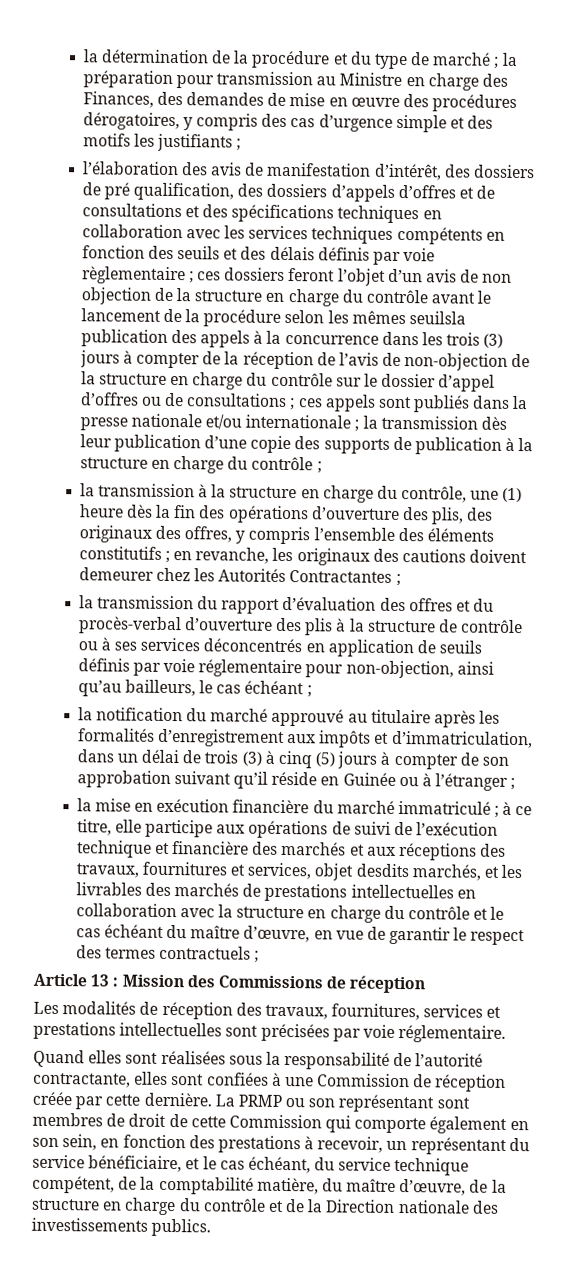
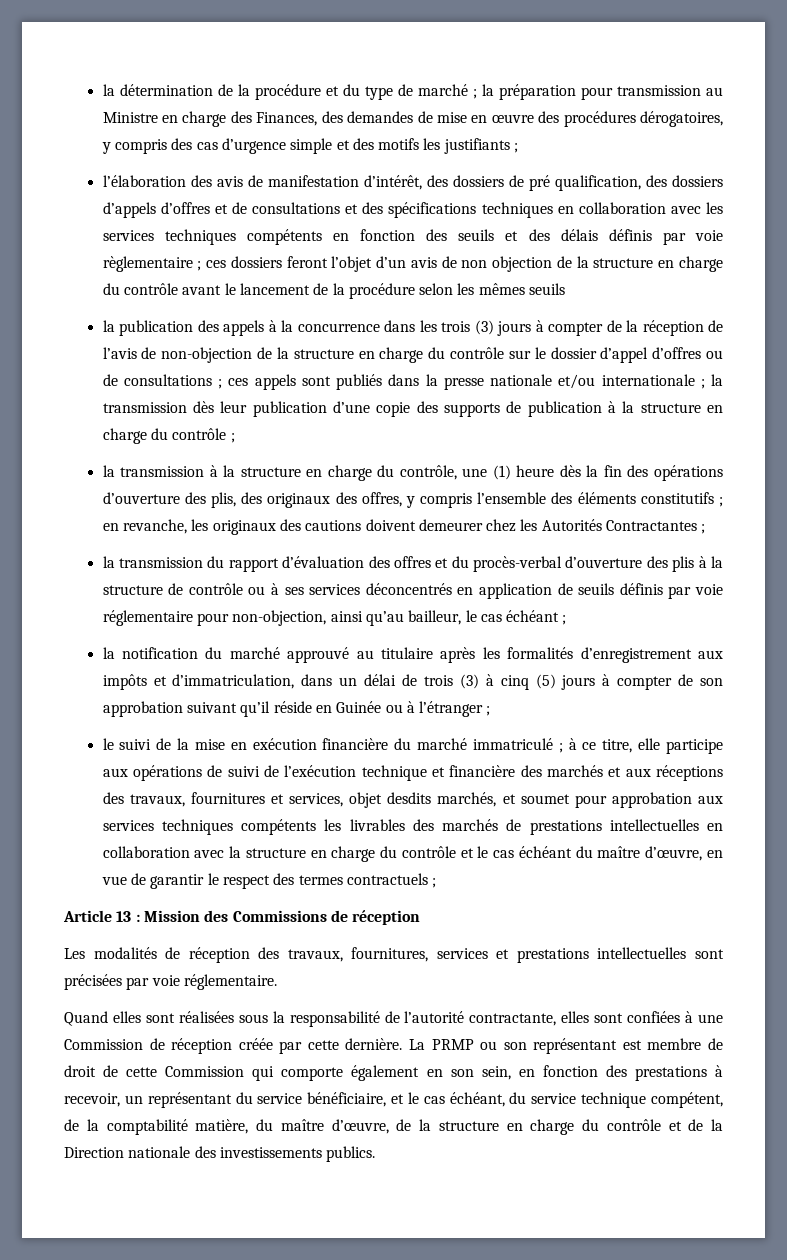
[408,311,466,325] seuilsla -> [529,283,566,295] [102,320,115,332] seuils // la
[124,679,196,697] bailleurs, -> [408,610,462,625] bailleur,
(516, 784) none -> [102,738,172,750] le suivi de
(499, 872) none -> [520,792,723,808] [102,819,317,835] soumet pour approbation aux services techniques compétents
[436,1097,470,1109] [32,1112,103,1127] sont membres -> [622,1038,702,1050] est membre

